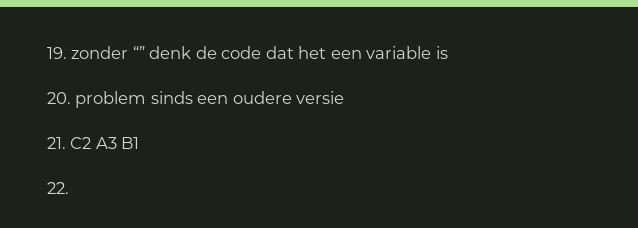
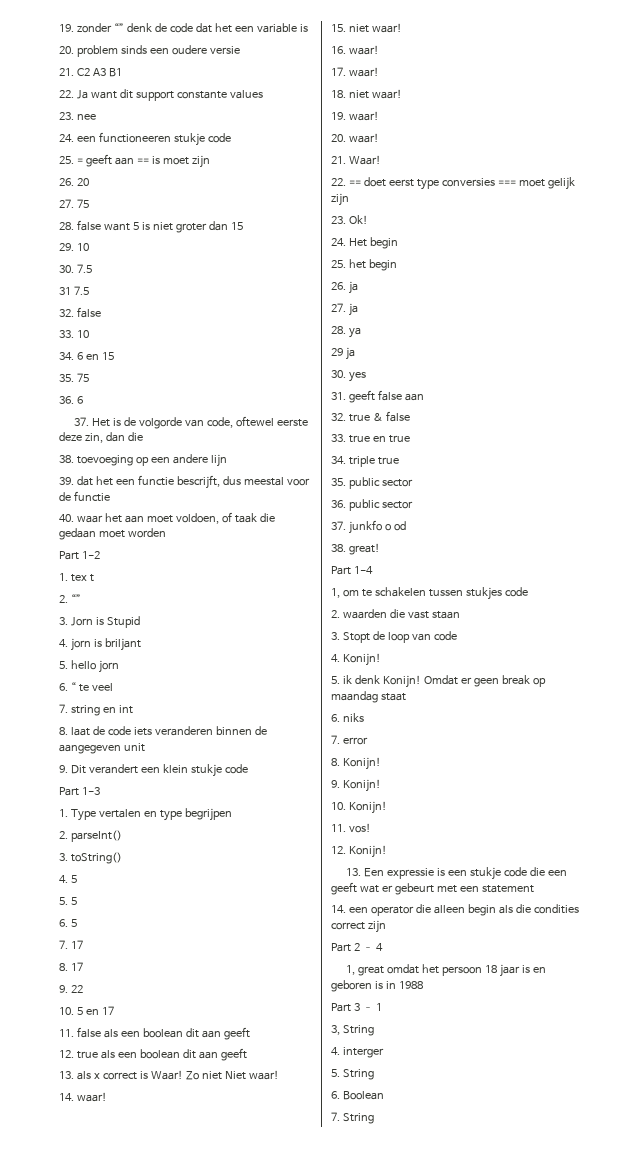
(69, 188) none -> [76,89,263,101] [59,112,96,120] [59,132,231,146] [59,154,210,168] [59,178,89,186] [59,199,89,208] [59,220,243,233] [59,243,89,251] [59,264,92,273] [59,286,89,295] [59,307,101,318] [59,330,89,338] [59,352,114,360] [59,373,89,382] [59,396,83,404] [74,416,308,429] [59,432,143,443] [59,454,227,467] [59,475,310,489] [59,491,110,502] [59,512,275,524] [59,528,166,540] [59,551,100,560] [59,573,94,582] [59,594,81,603] [59,616,140,628] [59,638,141,651] [59,660,119,673] [59,682,113,692] [59,704,133,716] [59,726,267,736] [59,743,145,754] [59,764,248,777] [59,787,100,796] [59,808,232,821] [59,830,122,842] [59,852,122,864] [59,875,77,883] [59,897,77,905] [59,919,77,927] [59,940,83,949] [59,962,83,971] [59,985,83,993] [59,1006,114,1015] [59,1027,250,1040] [59,1048,247,1061] [59,1070,279,1080] [59,1092,107,1102] [331,23,402,33] [331,45,379,55] [331,67,379,77] [331,89,402,99] [331,111,379,121] [331,133,379,143] [331,155,381,165] [331,177,575,190] [331,193,349,206] [331,215,368,224] [331,237,398,249] [331,259,397,271] [331,281,358,294] [331,303,358,316] [331,326,361,338] [331,347,355,360] [331,370,366,382] [331,390,424,403] [331,411,410,422] [331,434,410,443] [331,456,399,467] [331,477,413,489] [331,499,413,511] [331,520,406,534] [331,543,380,555] [331,566,373,575] [331,587,528,600] [331,609,460,619] [331,631,457,643] [331,653,381,666] [331,675,546,688] [331,691,406,703] [331,713,364,722] [331,735,368,745] [331,757,381,770] [331,779,381,792] [331,801,387,814] [331,823,371,833] [331,845,387,858] [346,867,567,880] [331,882,534,895] [331,904,579,916] [331,920,386,933] [331,943,383,952] [346,964,546,977] [331,980,423,992] [331,1003,382,1012] [331,1025,374,1036] [331,1047,384,1058] [331,1069,374,1080] [331,1091,384,1100] [331,1112,374,1124] Ja want dit support constante values // 23. nee // 24. een functioneeren stukje code // 25. = geeft aan == is moet zijn // 26. 20 // 27. 75 // 28. false want 5 is niet groter dan 15 // 29. 10 // 30. 7.5 // 31 7.5 // 32. false // 33. 10 // 34. 6 en 15 // 35. 75 // 36. 6 // 37. Het is de volgorde van code, oftewel eerste deze zin, dan die // 38. toevoeging op een andere lijn // 39. dat het een functie bescrijft, dus meestal voor de functie // 40. waar het aan moet voldoen, of taak die gedaan moet worden // Part 1-2 // 1. tex t // 2. “” // 3. Jorn is Stupid // 4. jorn is briljant // 5. hello jorn // 6. “ te veel // 7. string en int // 8. laat de code iets veranderen binnen de aangegeven unit // 9. Dit verandert een klein stukje code // Part 1-3 // 1. Type vertalen en type begrijpen // 2. parseInt() // 3. toString() // 4. 5 // 5. 5 // 6. 5 // 7. 17 // 8. 17 // 9. 22 // 10. 5 en 17 // 11. false als een boolean dit aan geeft // 12. true als een boolean dit aan geeft // 13. als x correct is Waar! Zo niet Niet waar! // 14. waar! // 15. niet waar! // 16. waar! // 17. waar! // 18. niet waar! // 19. waar! // 20. waar! // 21. Waar! // 22. == doet eerst type conversies === moet gelijk zijn // 23. Ok! // 24. Het begin // 25. het begin // 26. ja // 27. ja // 28. ya // 29 ja // 30. yes // 31. geeft false aan // 32. true & false // 33. true en true // 34. triple true // 35. public sector // 36. public sector // 37. junkfo o od // 38. great! // Part 1-4 // 1, om te schakelen tussen stukjes code // 2. waarden die vast staan // 3. Stopt de loop van code // 4. Konijn! // 5. ik denk Konijn! Omdat er geen break op maandag staat // 6. niks // 7. error // 8. Konijn! // 9. Konijn! // 10. Konijn! // 11. vos! // 12. Konijn! // 13. Een expressie is een stukje code die een geeft wat er gebeurt met een statement // 14. een operator die alleen begin als die condities correct zijn // Part 2 – 4 // 1, great omdat het persoon 18 jaar is en geboren is in 1988 // Part 3 – 1 // 3, String // 4. interger // 5. String // 6. Boolean // 7. String

